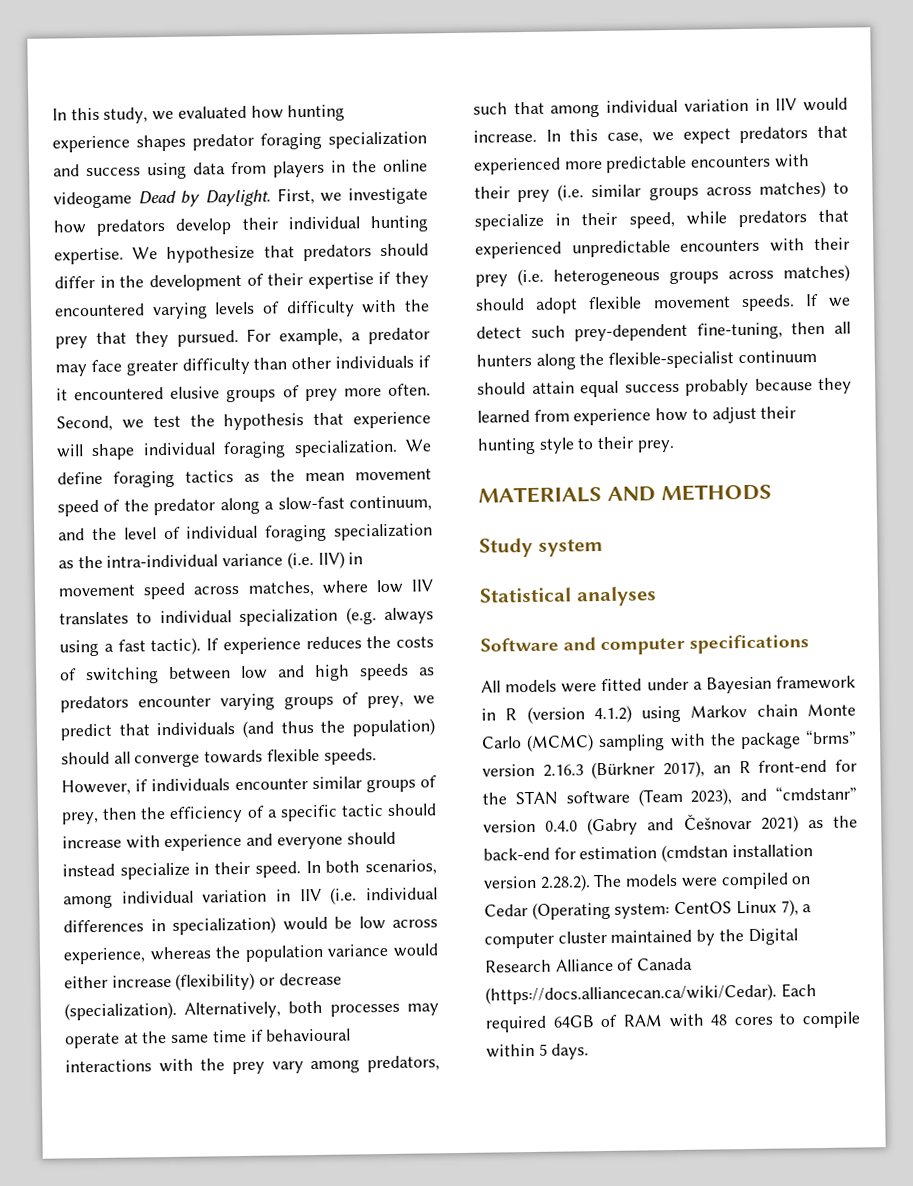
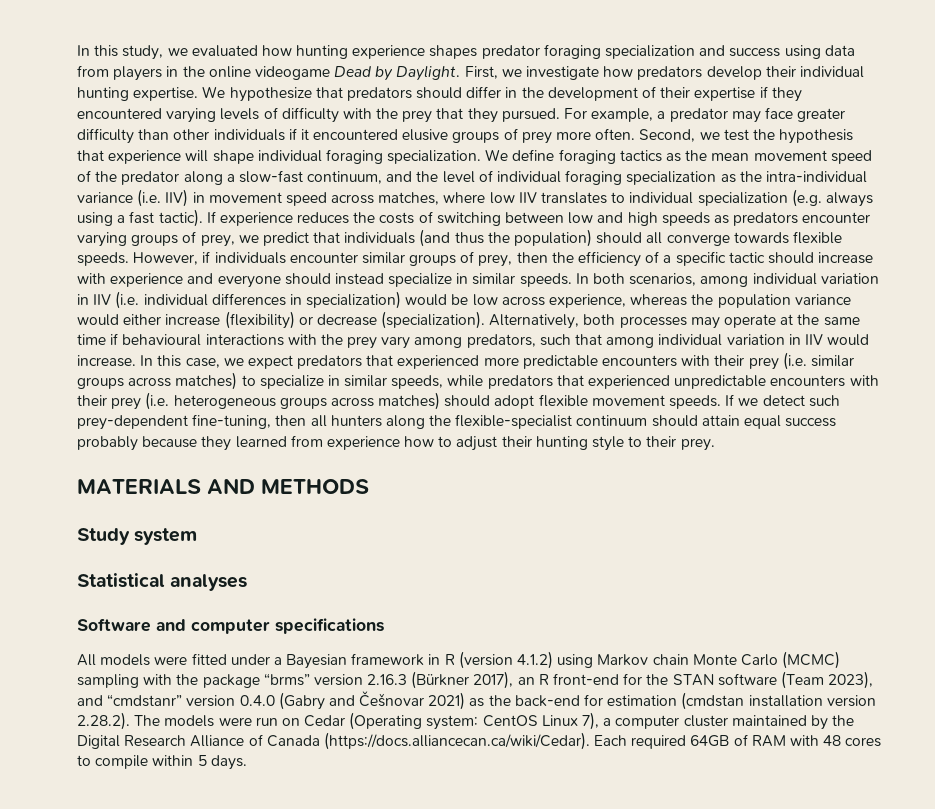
[214,861,301,878] their speed. -> [472,273,572,287] similar speeds.
[581,211,675,229] their speed, -> [344,375,444,389] similar speeds,
[720,872,789,890] compiled -> [255,717,278,726] run

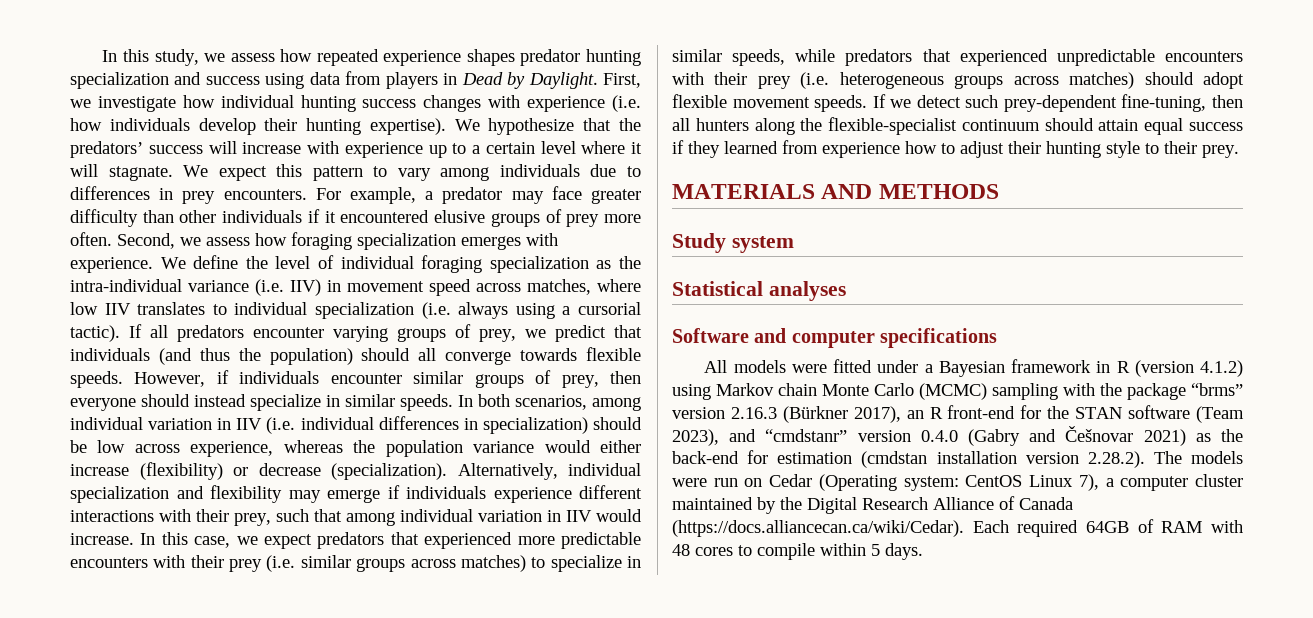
[191,45,349,59] evaluated how hunting -> [230,49,379,66] assess how repeated
[543,44,601,59] foraging -> [586,49,641,66] hunting
[182,66,330,80] the online videogame -> (458, 79) none
[637,66,864,80] [77,86,802,102] [77,107,560,123] predators develop their individual hunting expertise. We hypothesize that predators should differ in the development of their expertise if they encountered varying levels of difficulty with the prey that they pursued. -> [220,95,642,112] [70,118,641,135] [70,141,642,158] [70,164,641,181] [70,186,307,204] individual hunting success changes with experience (i.e. how individuals develop their hunting expertise). We hypothesize that the predators’ success will increase with experience up to a certain level where it will stagnate. We expect this pattern to vary among individuals due to differences in prey encounters.
[723,129,854,144] [77,149,872,164] [77,170,413,185] test the hypothesis that experience will shape individual foraging specialization. We define foraging tactics as the mean movement speed of the predator along a slow-fast continuum, and -> [206,232,558,250] [70,255,239,273] assess how foraging specialization emerges with experience. We define
[791,189,822,207] (e.g. -> [421,302,451,319] (i.e.
[129,211,155,224] fast -> [578,302,642,315] cursorial
[219,211,729,226] experience reduces the costs of switching between low and high speeds as -> [150,325,168,338] all
[551,251,874,267] [77,273,214,287] the efficiency of a specific tactic should increase with experience and -> (642, 377) none
[405,294,448,306] would -> [592,417,642,430] should
[583,314,860,329] [77,333,536,349] both processes may operate at the same time if behavioural interactions with the prey vary among predators, -> [568,463,641,476] [70,485,642,503] [70,509,271,526] individual specialization and flexibility may emerge if individuals experience different interactions with their prey,
[77,436,198,451] probably because -> [672,140,684,154] if

